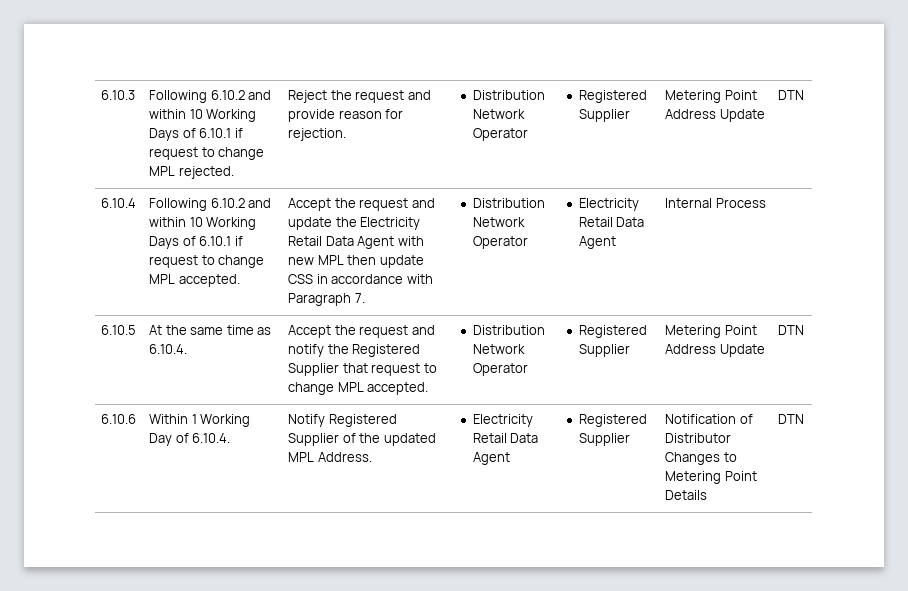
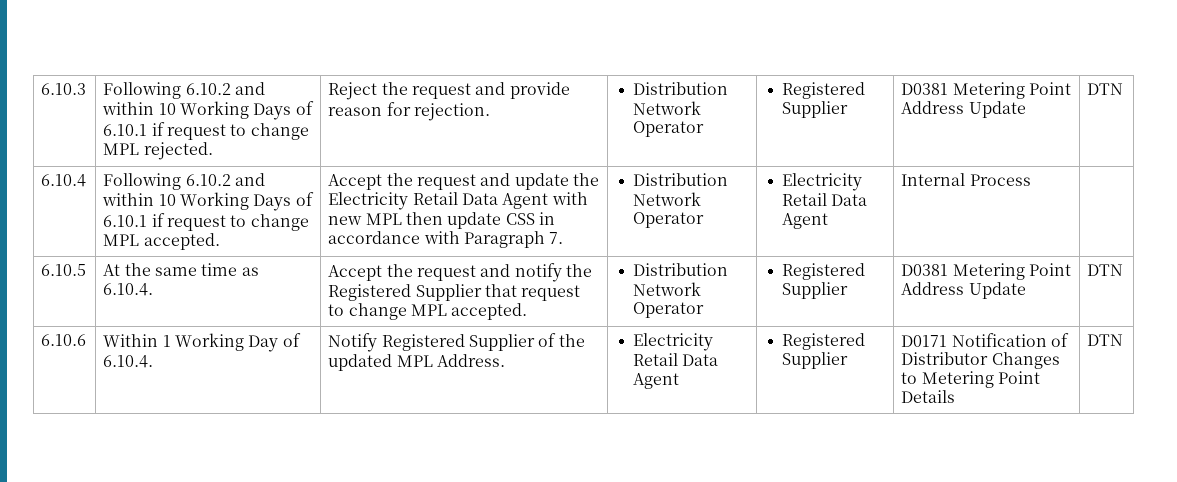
(630, 115) none -> [901,83,949,95] D0381
(630, 350) none -> [901,264,949,276] D0381
(630, 439) none -> [901,335,948,347] D0171

